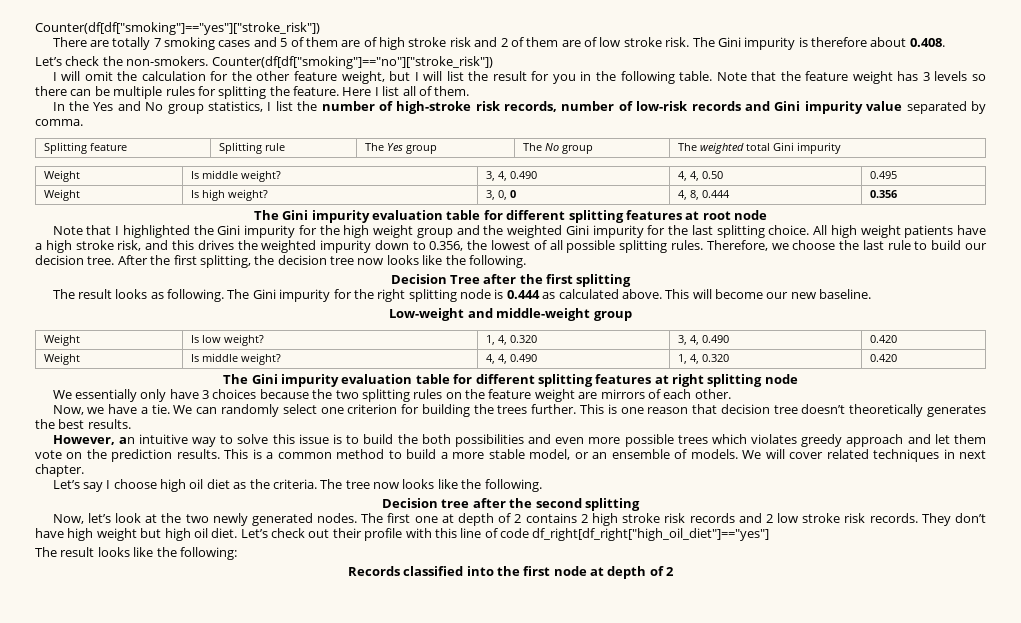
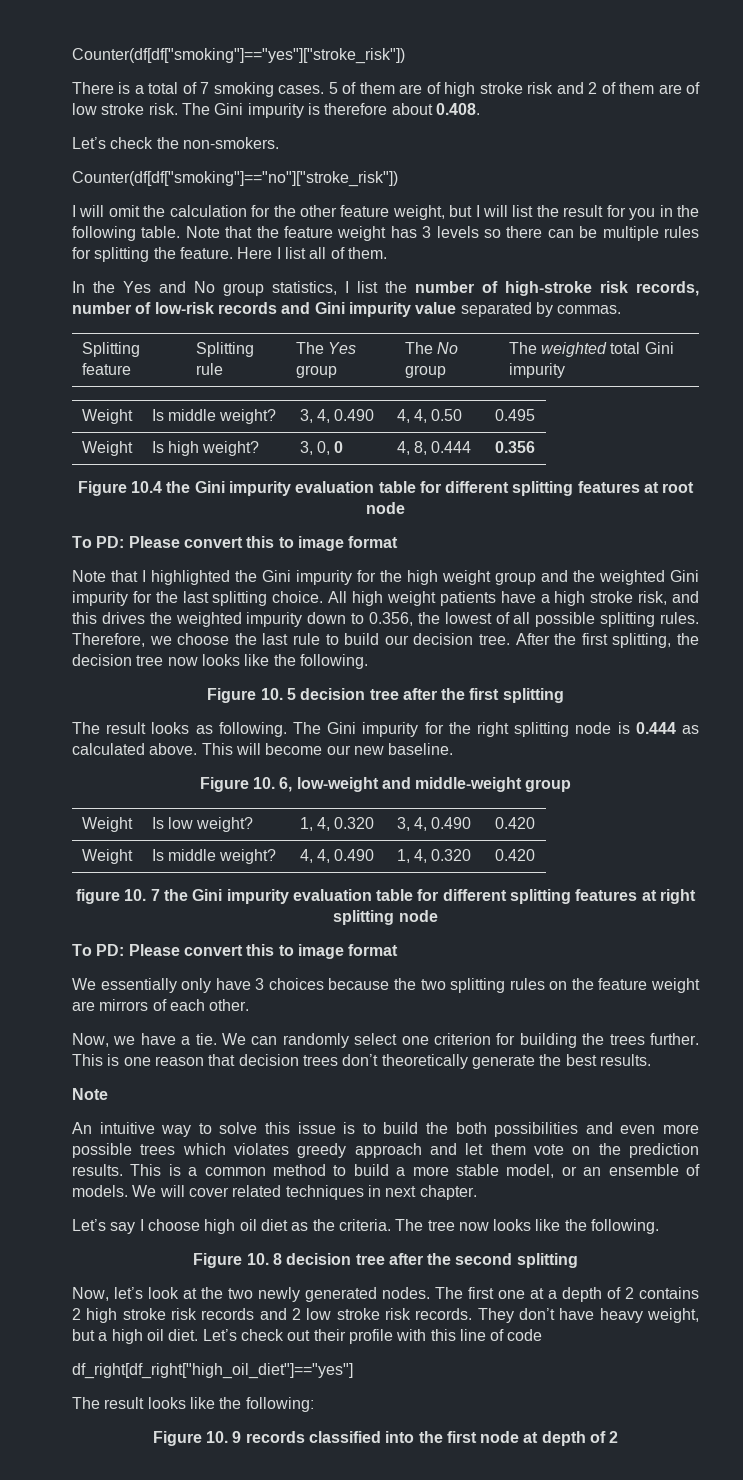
[89,37,277,50] are totally 7 smoking cases and -> [118,82,325,97] is a total of 7 smoking cases.
(209, 61) none -> (279, 143) //
[35,119,83,126] comma. -> [557,305,622,314] commas.
[253,210,279,220] The -> [77,481,191,496] Figure 10.4 the
(768, 215) none -> [72,536,399,551] // To PD: Please convert this to image format
[390,274,480,284] Decision Tree -> [207,688,399,703] Figure 10. 5 decision tree
[389,308,465,321] Low-weight -> [199,777,379,792] Figure 10. 6, low-weight
[223,374,249,384] The -> [75,889,188,904] figure 10. 7 the
(798, 379) none -> [72,944,399,959] // To PD: Please convert this to image format
[773,404,987,417] tree doesn’t theoretically generates -> [302,1054,535,1069] trees don’t theoretically generate
[52,435,135,445] However, an -> [72,1088,108,1100] [72,1122,92,1134] Note // An
[382,498,439,508] Decision -> [193,1253,352,1268] Figure 10. 8 decision
(454, 518) none -> [548,1290,557,1299] a
[67,528,162,541] high weight but -> [599,1308,699,1323] [72,1329,108,1341] heavy weight, but a
(529, 533) none -> (543, 1335) //
[347,566,400,576] Records -> [152,1431,305,1446] Figure 10. 9 records

